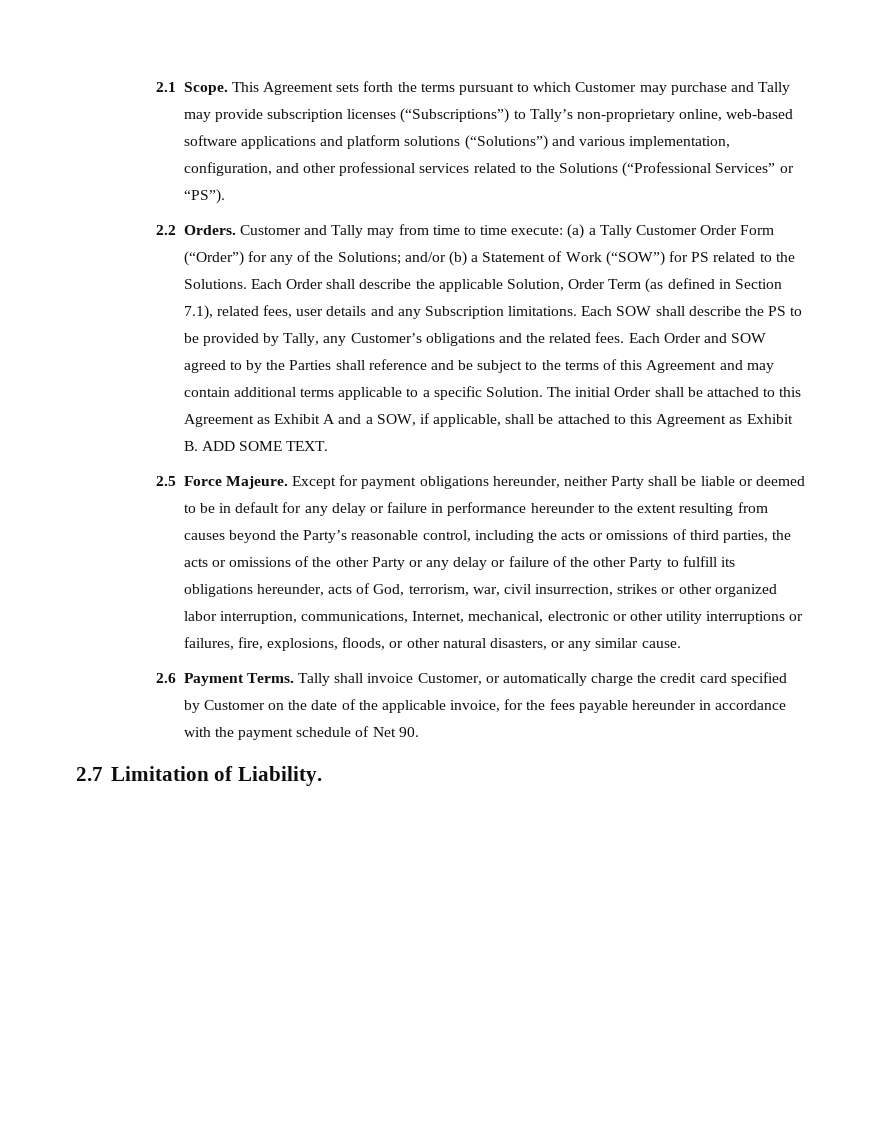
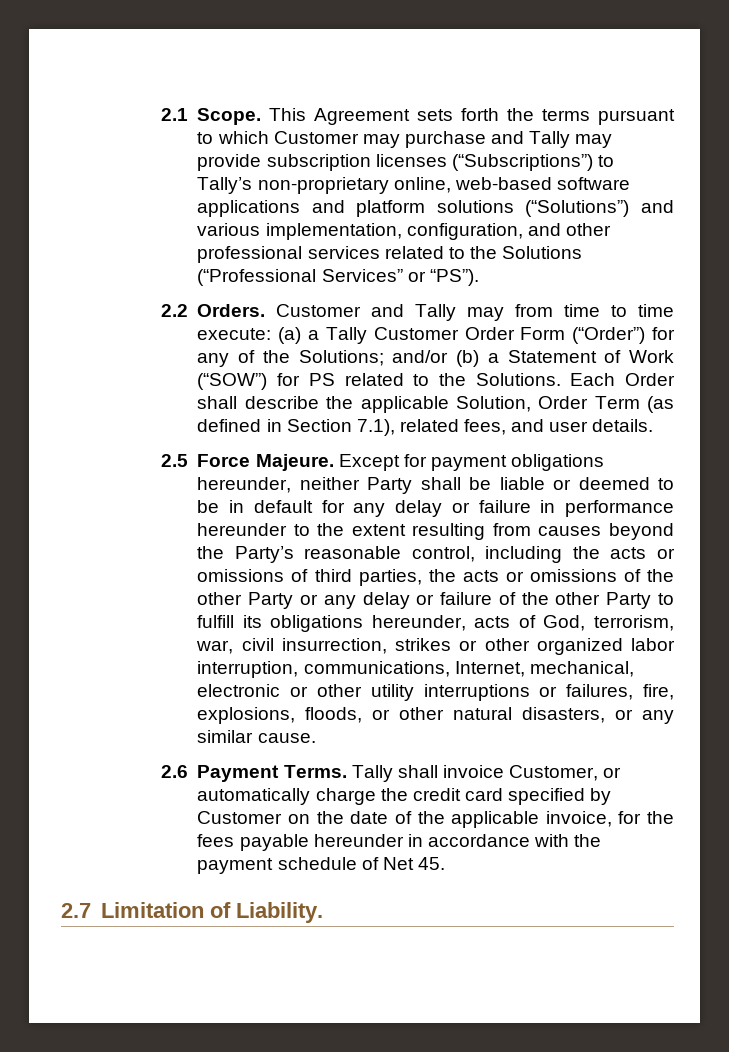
[296,306,803,319] [183,332,767,346] [183,359,774,373] [183,386,802,400] [183,413,793,427] [183,441,329,451] user details and any Subscription limitations. Each SOW shall describe the PS to be provided by Tally, any Customer’s obligations and the related fees. Each Order and SOW agreed to by the Parties shall reference and be subject to the terms of this Agreement and may contain additional terms applicable to a specific Solution. The initial Order shall be attached to this Agreement as Exhibit A and a SOW, if applicable, shall be attached to this Agreement as Exhibit B. ADD SOME TEXT. -> [511,419,654,432] and user details.
[398,727,419,737] 90. -> [417,857,445,870] 45.

